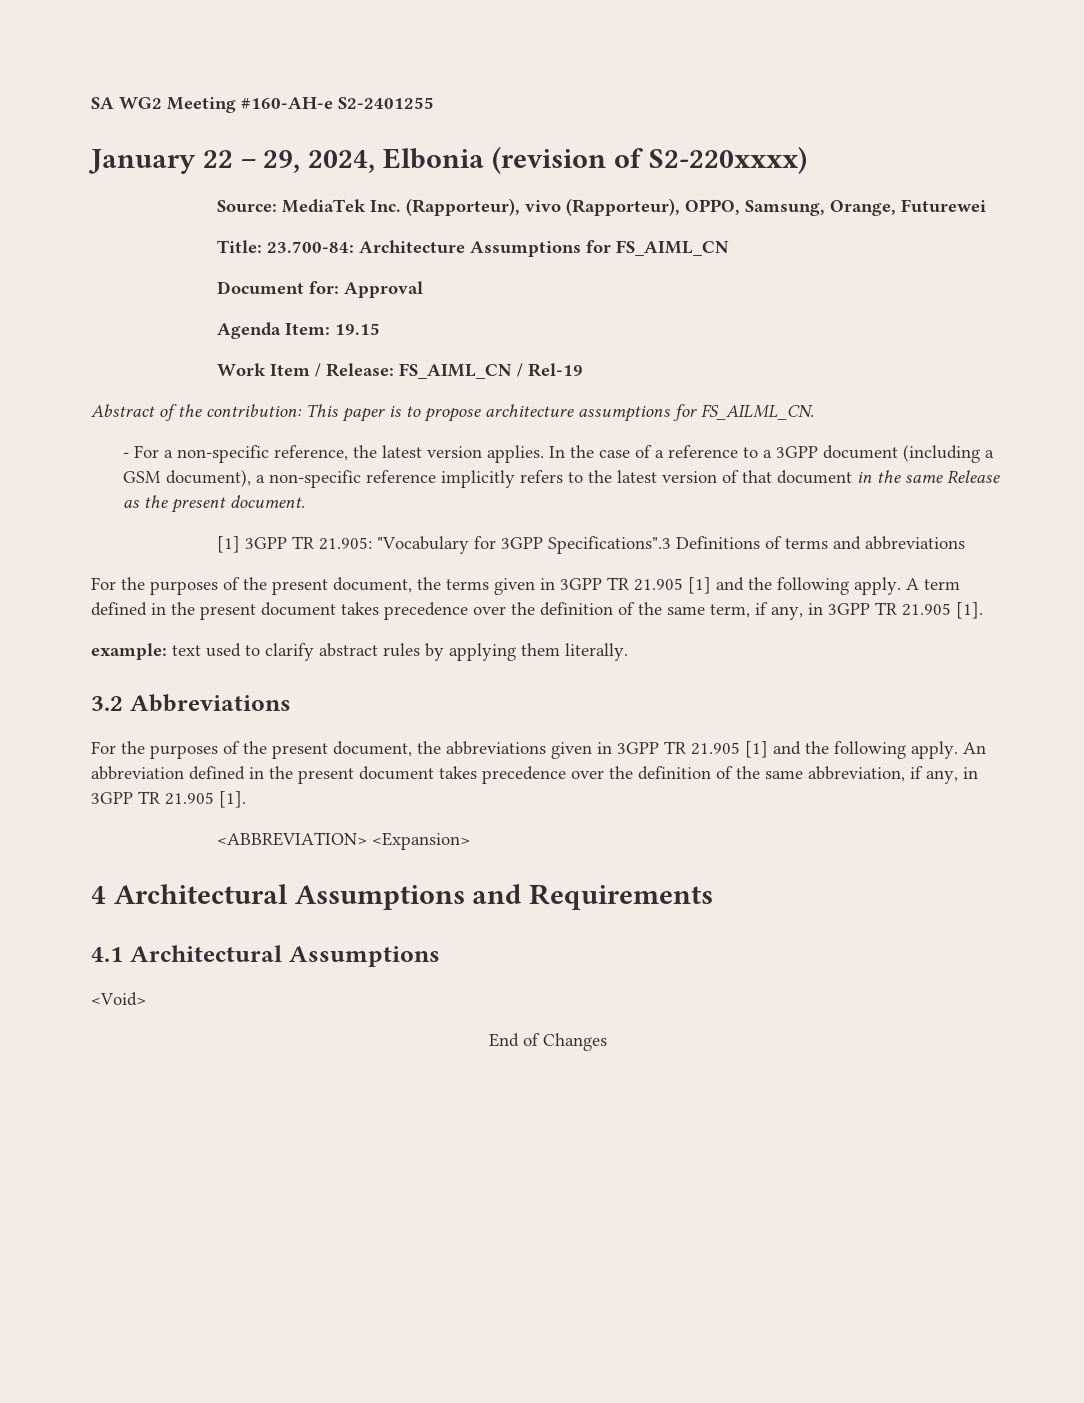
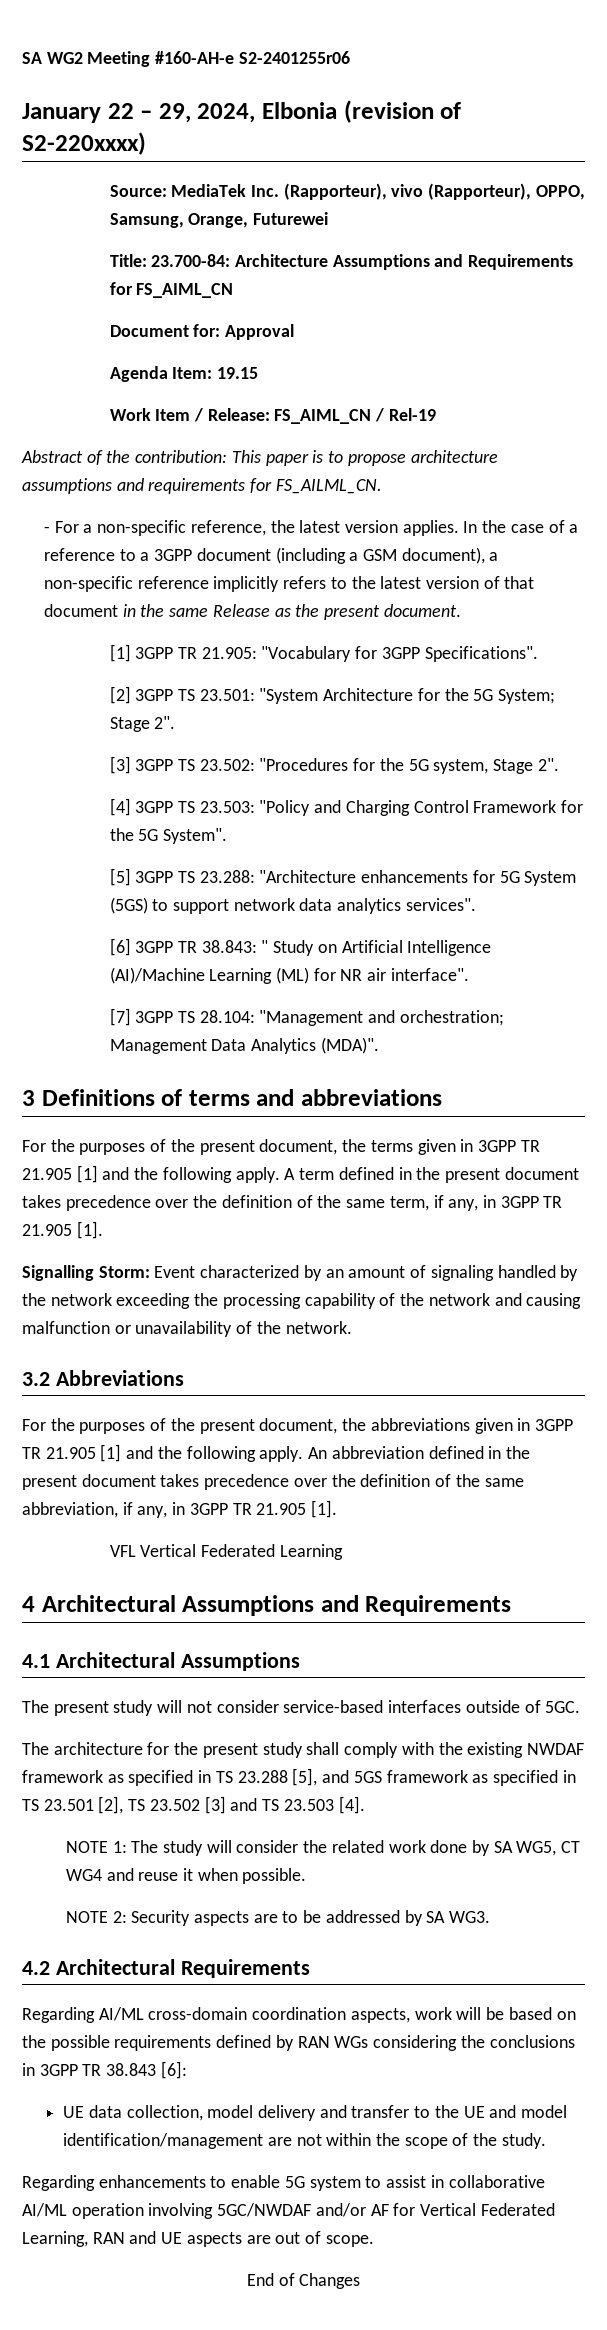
[338,97,434,109] S2-2401255 -> [238,51,350,64] S2-2401255r06
(582, 249) none -> [434,254,574,270] and Requirements
(670, 414) none -> [116,478,246,494] and requirements
[548,536,672,554] Specifications".3 -> [424,646,538,662] [109,686,556,704] [109,716,176,732] [109,756,559,774] [109,798,584,816] [109,828,227,844] [109,868,577,886] [109,897,476,914] [109,938,492,956] [109,967,469,984] [109,1008,504,1026] [109,1037,379,1054] [22,1090,35,1106] Specifications". // [2] 3GPP TS 23.501: "System Architecture for the 5G System; Stage 2". // [3] 3GPP TS 23.502: "Procedures for the 5G system, Stage 2". // [4] 3GPP TS 23.503: "Policy and Charging Control Framework for the 5G System". // [5] 3GPP TS 23.288: "Architecture enhancements for 5G System (5GS) to support network data analytics services". // [6] 3GPP TR 38.843: " Study on Artificial Intelligence (AI)/Machine Learning (ML) for NR air interface". // [7] 3GPP TS 28.104: "Management and orchestration; Management Data Analytics (MDA)". // 3
[91,643,628,661] example: text used to clarify abstract rules by applying them literally. -> [22,1265,579,1281] [22,1293,582,1309] [22,1321,352,1337] Signalling Storm: Event characterized by an amount of signaling handled by the network exceeding the processing capability of the network and causing malfunction or unavailability of the network.
[217,832,471,850] <ABBREVIATION> <Expansion> -> [109,1544,343,1560] VFL Vertical Federated Learning
[91,992,146,1006] <Void> -> [22,1700,581,1716] [22,1742,584,1758] [22,1768,576,1786] [22,1796,365,1814] [65,1840,581,1856] [65,1868,307,1884] [65,1910,491,1926] [22,1959,310,1978] [22,2007,576,2023] [22,2035,575,2051] [22,2061,187,2079] [63,2105,568,2121] [63,2133,546,2149] [22,2175,545,2191] [22,2203,555,2219] [22,2231,374,2247] The present study will not consider service-based interfaces outside of 5GC. // The architecture for the present study shall comply with the existing NWDAF framework as specified in TS 23.288 [5], and 5GS framework as specified in TS 23.501 [2], TS 23.502 [3] and TS 23.503 [4]. // NOTE 1: The study will consider the related work done by SA WG5, CT WG4 and reuse it when possible. // NOTE 2: Security aspects are to be addressed by SA WG3. // 4.2 Architectural Requirements // Regarding AI/ML cross-domain coordination aspects, work will be based on the possible requirements defined by RAN WGs considering the conclusions in 3GPP TR 38.843 [6]: // UE data collection, model delivery and transfer to the UE and model identification/management are not within the scope of the study. // Regarding enhancements to enable 5G system to assist in collaborative AI/ML operation involving 5GC/NWDAF and/or AF for Vertical Federated Learning, RAN and UE aspects are out of scope.

